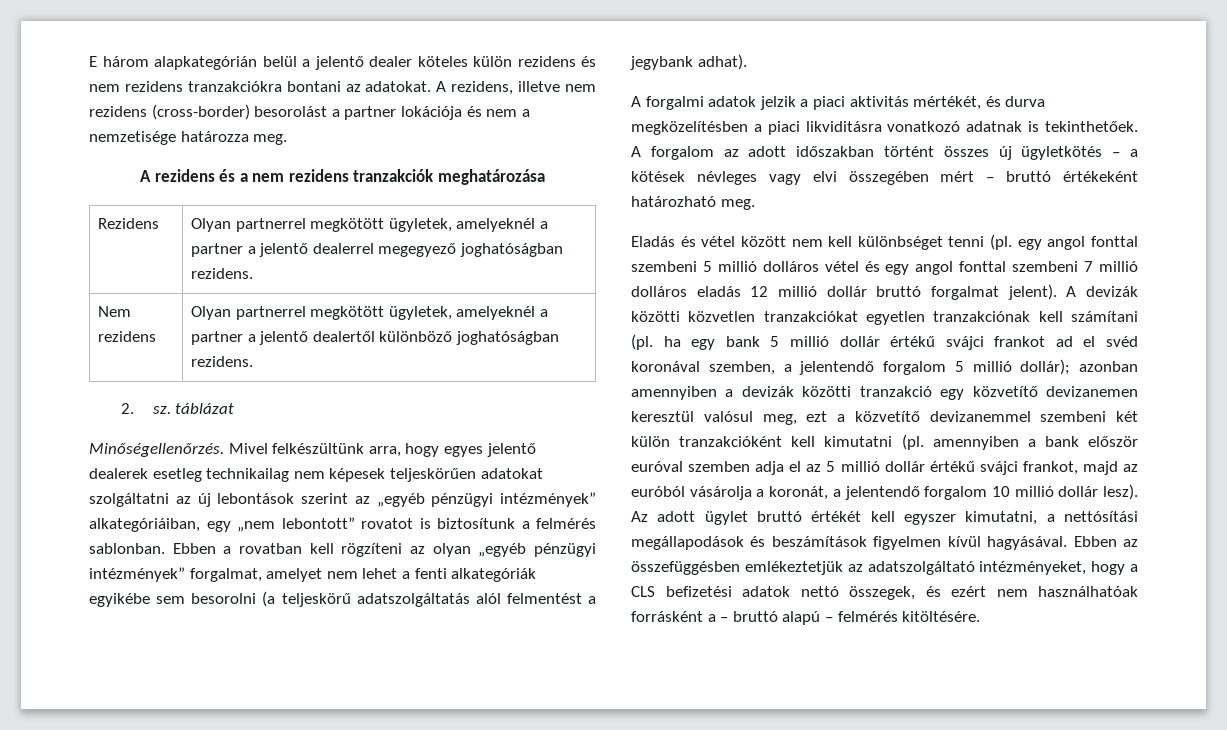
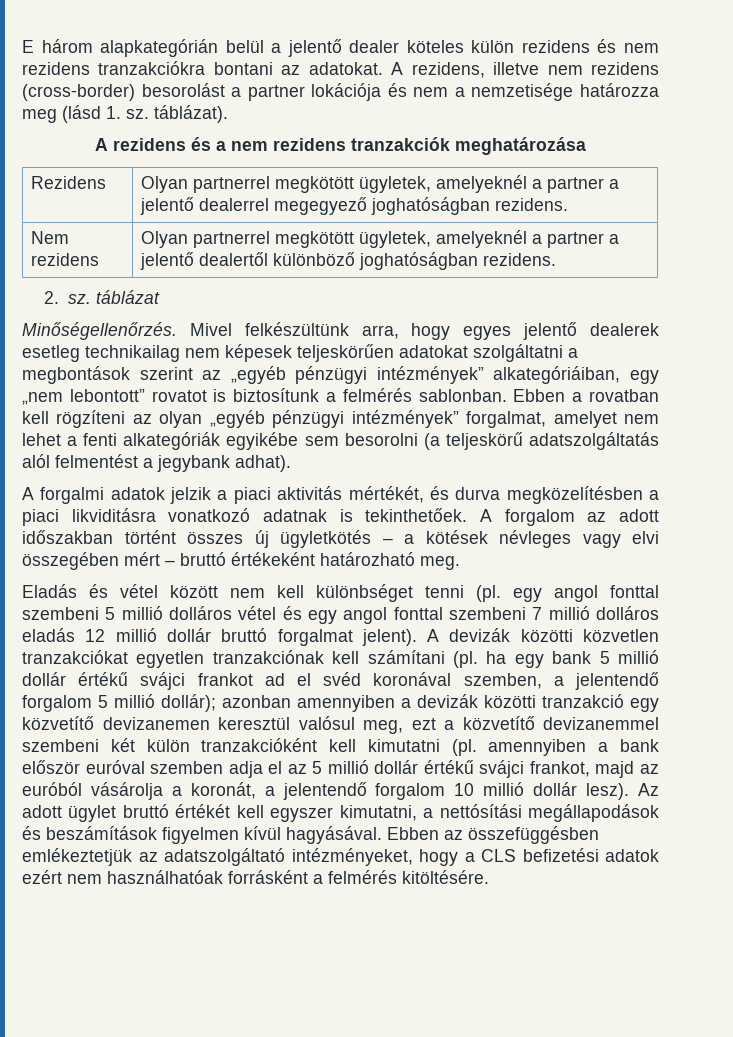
[253,134,288,145] meg. -> [22,105,228,123] meg (lásd 1. sz. táblázat).
[175,493,295,507] az új lebontások -> [568,348,578,358] [22,366,130,384] a megbontások
[800,586,941,600] nettó összegek, és -> (659, 855) none
[720,611,833,625] – bruttó alapú – -> (323, 879) none

